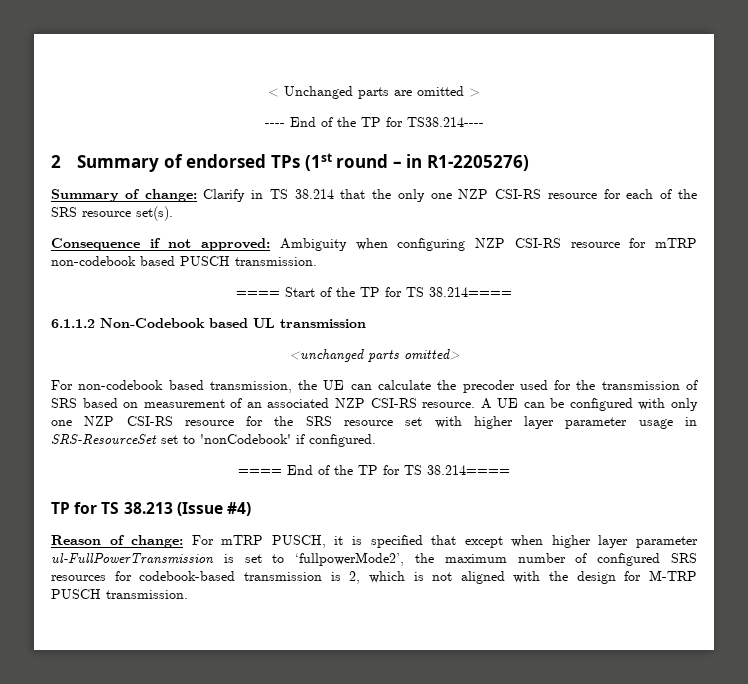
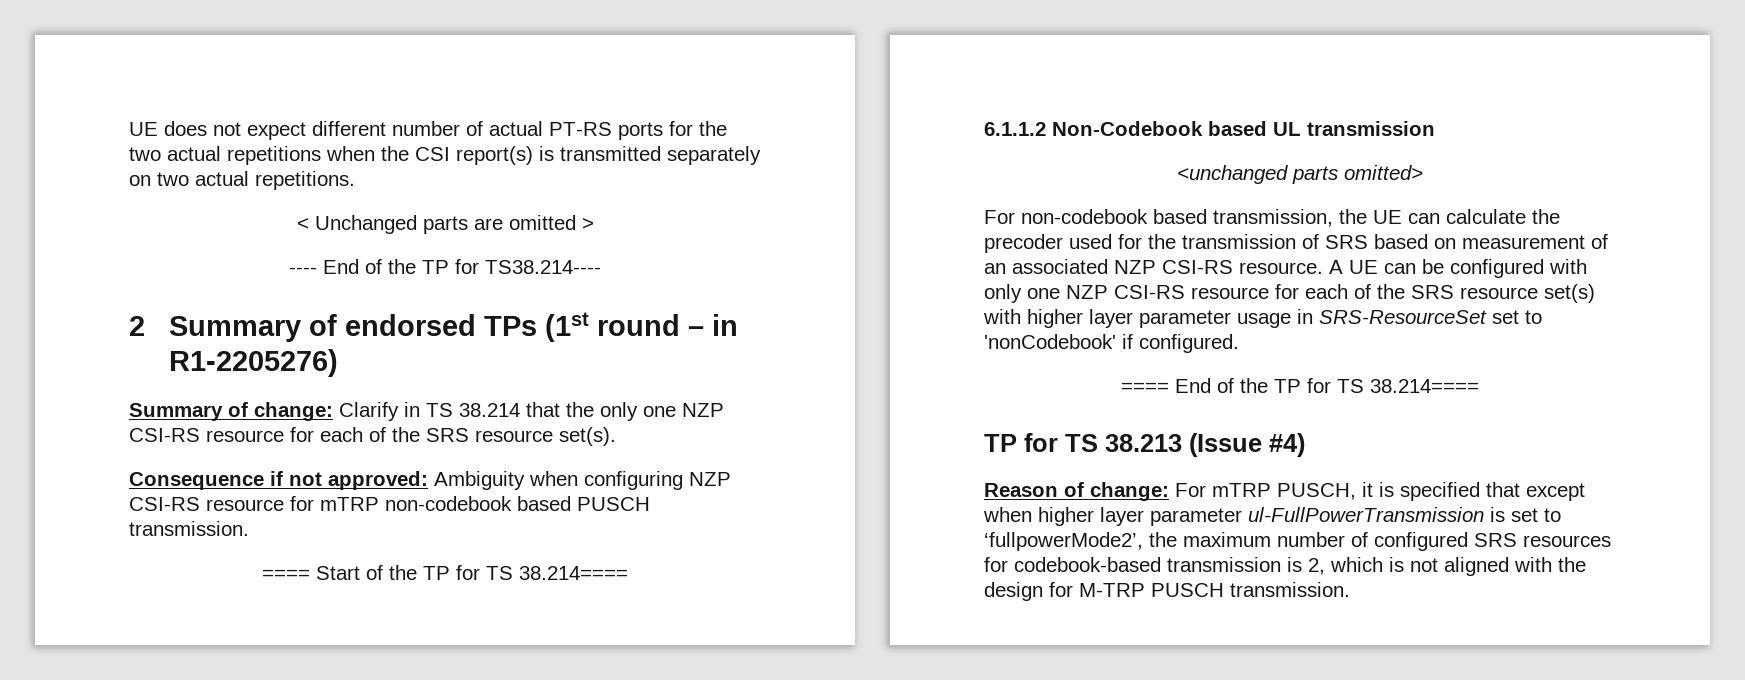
(268, 92) none -> [129,121,727,140] [129,146,761,165] [129,171,355,190] UE does not expect different number of actual PT-RS ports for the two actual repetitions when the CSI report(s) is transmitted separately on two actual repetitions. //
[274,416,423,426] the SRS resource set -> [1305,284,1595,303] each of the SRS resource set(s)

